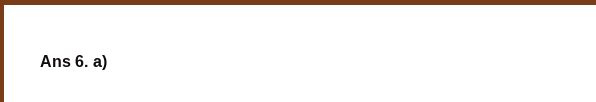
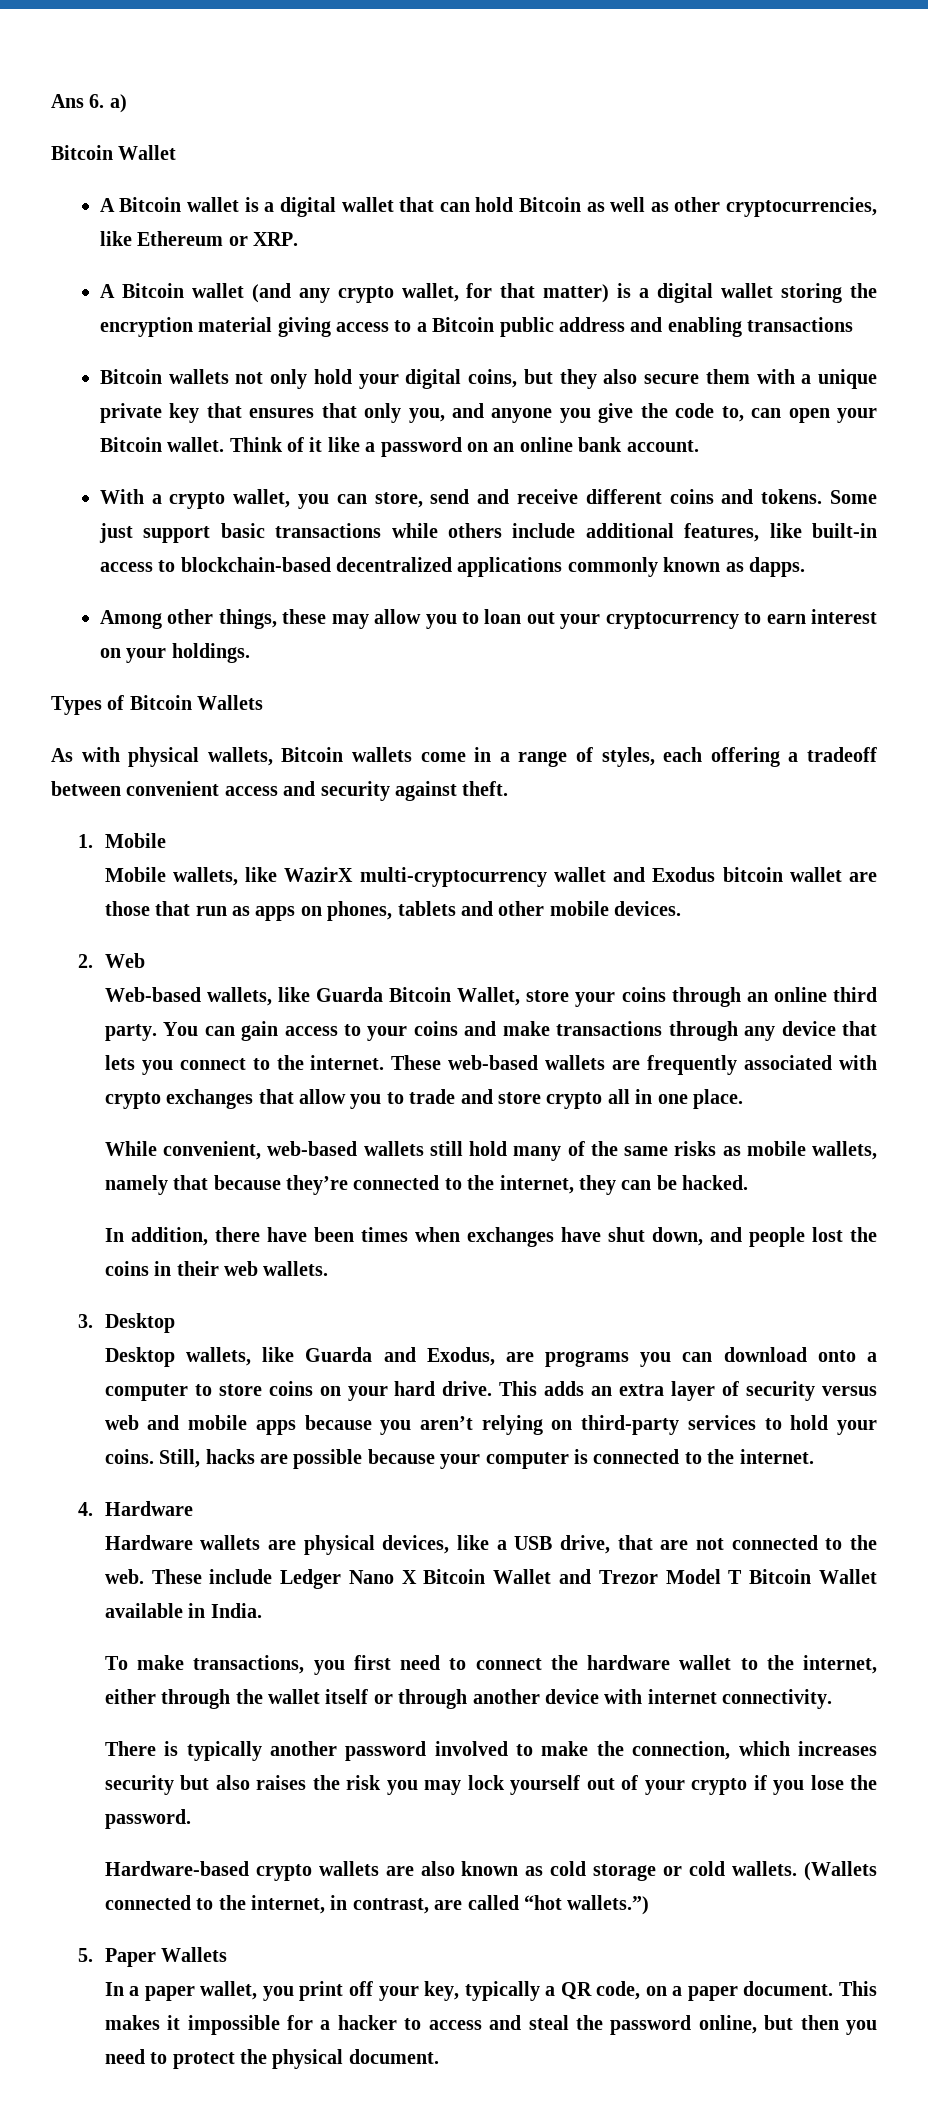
(107, 62) none -> [51,145,177,160] [99,197,878,217] [99,231,299,246] [99,283,878,303] [99,317,854,337] [99,369,878,389] [99,403,877,423] [99,437,699,457] [99,489,877,509] [98,523,877,543] [99,557,806,577] [99,609,877,629] [99,643,250,663] [51,695,264,715] [51,747,878,767] [51,781,509,801] [77,833,166,848] [104,867,878,887] [104,901,682,921] [77,953,145,968] [104,987,877,1007] [104,1021,877,1041] [104,1055,877,1075] [104,1089,743,1109] [104,1141,878,1161] [104,1175,749,1195] [104,1227,877,1247] [104,1261,329,1276] [77,1313,175,1333] [104,1347,877,1367] [104,1381,878,1401] [104,1415,878,1435] [104,1449,814,1469] [77,1501,193,1516] [104,1535,877,1555] [104,1569,877,1589] [104,1603,262,1618] [104,1655,878,1675] [104,1689,833,1709] [104,1741,878,1761] [104,1775,877,1795] [104,1809,191,1829] [104,1861,877,1881] [104,1895,650,1915] [77,1947,228,1967] [104,1981,878,2001] [104,2015,877,2035] [104,2049,439,2069] // Bitcoin Wallet // A Bitcoin wallet is a digital wallet that can hold Bitcoin as well as other cryptocurrencies, like Ethereum or XRP. // A Bitcoin wallet (and any crypto wallet, for that matter) is a digital wallet storing the encryption material giving access to a Bitcoin public address and enabling transactions // Bitcoin wallets not only hold your digital coins, but they also secure them with a unique private key that ensures that only you, and anyone you give the code to, can open your Bitcoin wallet. Think of it like a password on an online bank account. // With a crypto wallet, you can store, send and receive different coins and tokens. Some just support basic transactions while others include additional features, like built-in access to blockchain-based decentralized applications commonly known as dapps. // Among other things, these may allow you to loan out your cryptocurrency to earn interest on your holdings. // Types of Bitcoin Wallets // As with physical wallets, Bitcoin wallets come in a range of styles, each offering a tradeoff between convenient access and security against theft. // 1. Mobile // Mobile wallets, like WazirX multi-cryptocurrency wallet and Exodus bitcoin wallet are those that run as apps on phones, tablets and other mobile devices. // 2. Web // Web-based wallets, like Guarda Bitcoin Wallet, store your coins through an online third party. You can gain access to your coins and make transactions through any device that lets you connect to the internet. These web-based wallets are frequently associated with crypto exchanges that allow you to trade and store crypto all in one place. // While convenient, web-based wallets still hold many of the same risks as mobile wallets, namely that because they’re connected to the internet, they can be hacked. // In addition, there have been times when exchanges have shut down, and people lost the coins in their web wallets. // 3. Desktop // Desktop wallets, like Guarda and Exodus, are programs you can download onto a computer to store coins on your hard drive. This adds an extra layer of security versus web and mobile apps because you aren’t relying on third-party services to hold your coins. Still, hacks are possible because your computer is connected to the internet. // 4. Hardware // Hardware wallets are physical devices, like a USB drive, that are not connected to the web. These include Ledger Nano X Bitcoin Wallet and Trezor Model T Bitcoin Wallet available in India. // To make transactions, you first need to connect the hardware wallet to the internet, either through the wallet itself or through another device with internet connectivity. // There is typically another password involved to make the connection, which increases security but also raises the risk you may lock yourself out of your crypto if you lose the password. // Hardware-based crypto wallets are also known as cold storage or cold wallets. (Wallets connected to the internet, in contrast, are called “hot wallets.”) // 5. Paper Wallets // In a paper wallet, you print off your key, typically a QR code, on a paper document. This makes it impossible for a hacker to access and steal the password online, but then you need to protect the physical document.

